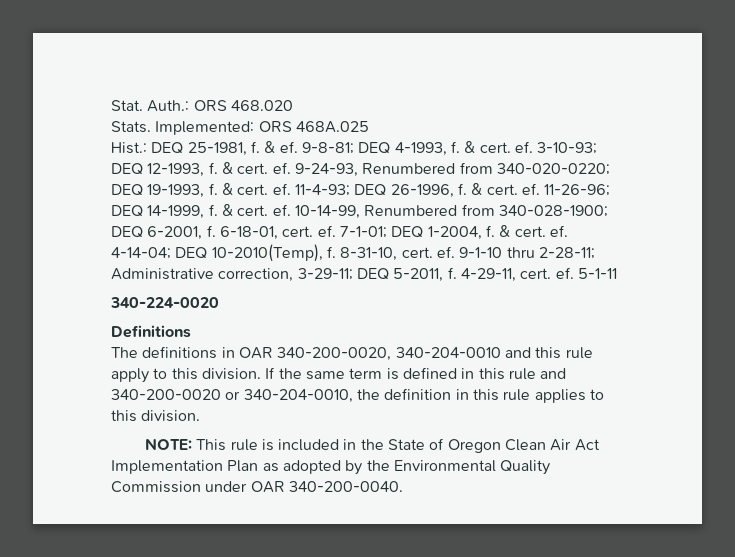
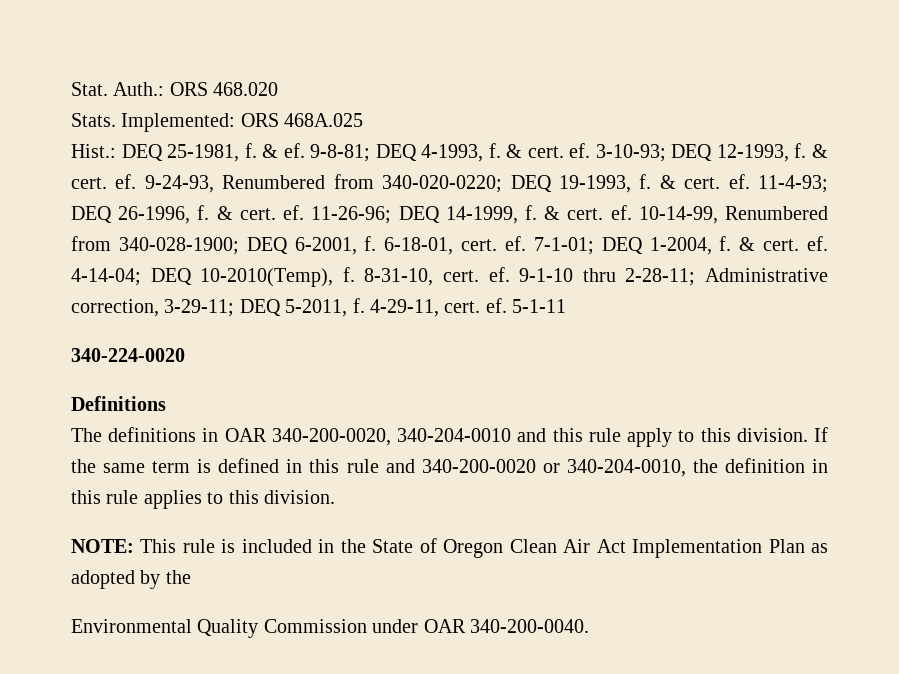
(390, 465) none -> (191, 577) //

